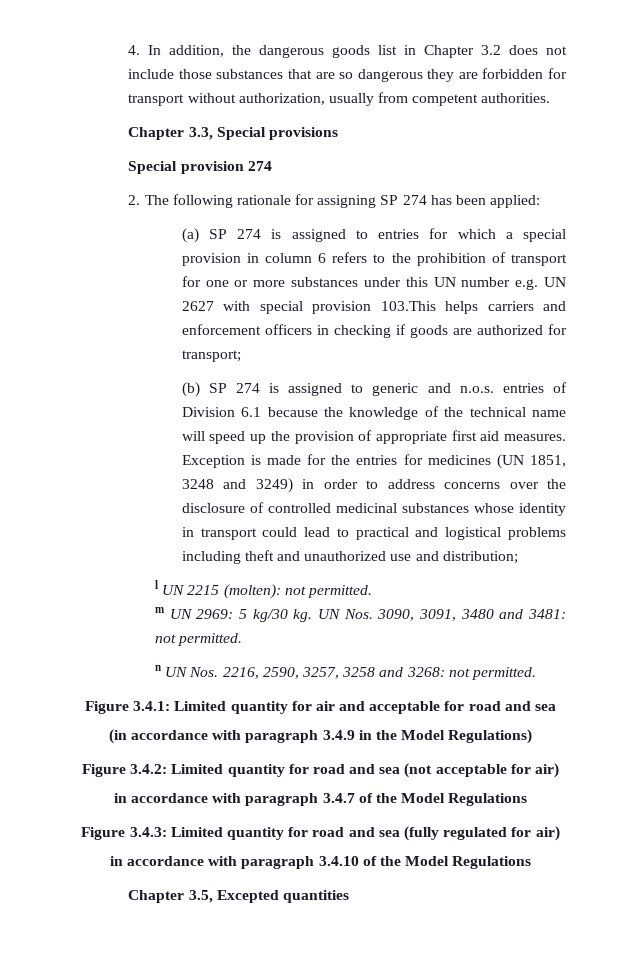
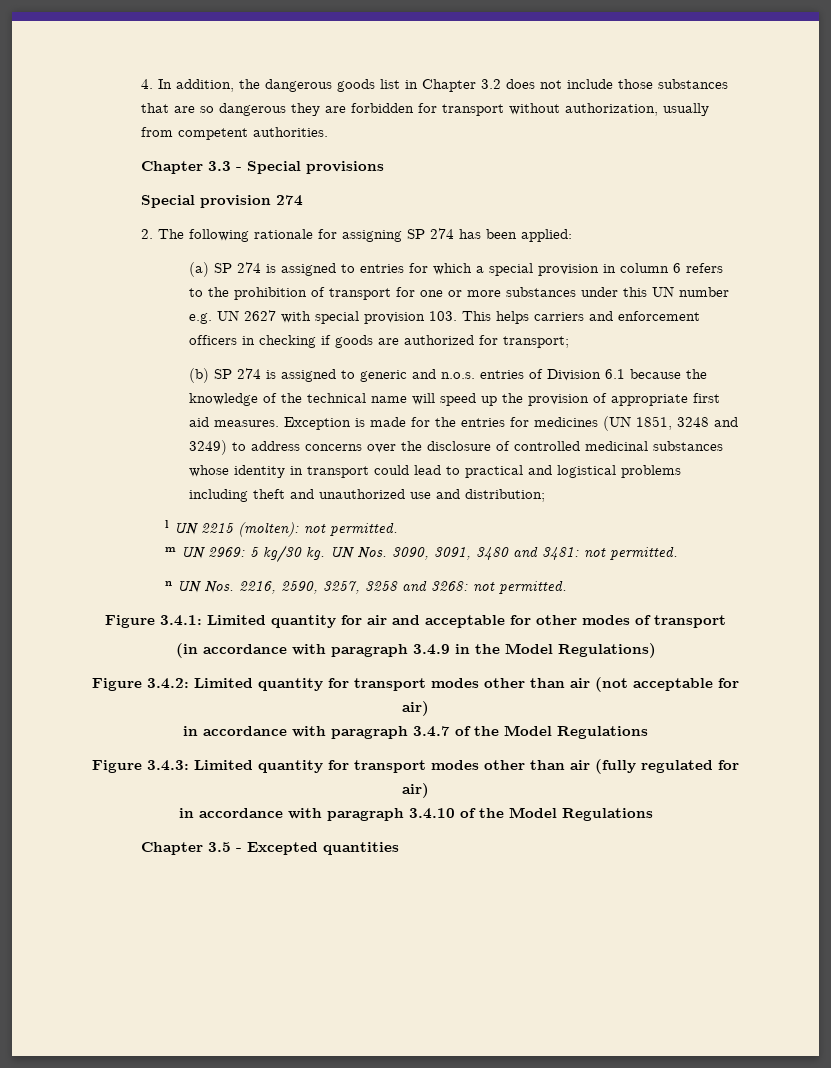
[188,127,213,140] 3.3, -> [207,161,242,171] 3.3 -
[380,301,436,311] 103.This -> [429,311,492,321] 103. This
[302,479,358,489] in order -> (228, 447) none
[468,701,557,711] road and sea -> [536,615,726,628] other modes of transport
[312,764,401,774] road and sea -> [354,678,590,691] transport modes other than air
[312,827,400,837] road and sea -> [354,760,590,773] transport modes other than air
[188,890,213,903] 3.5, -> [207,842,242,852] 3.5 -

